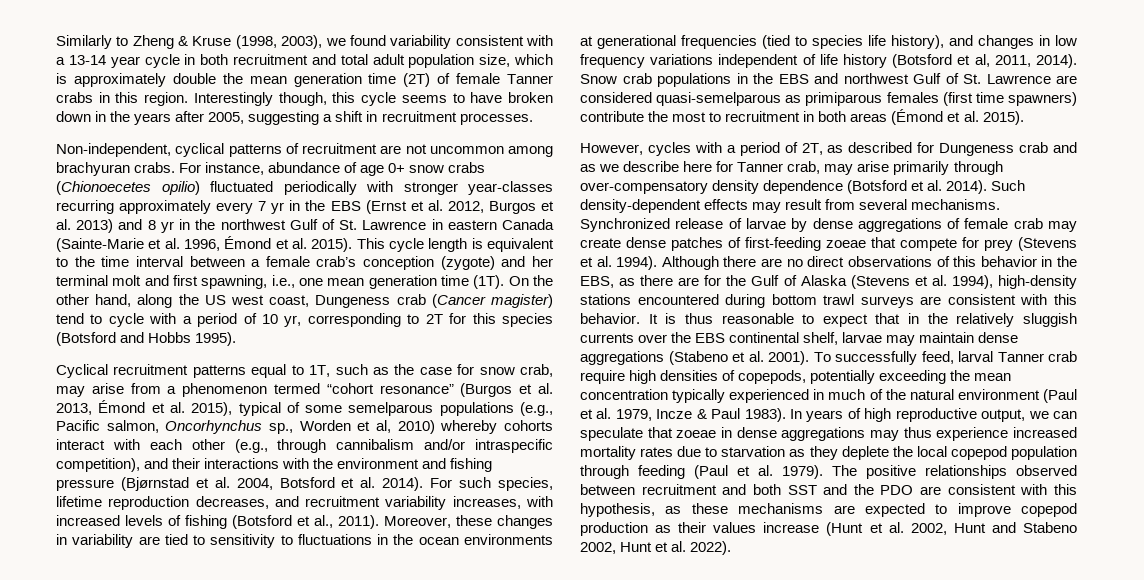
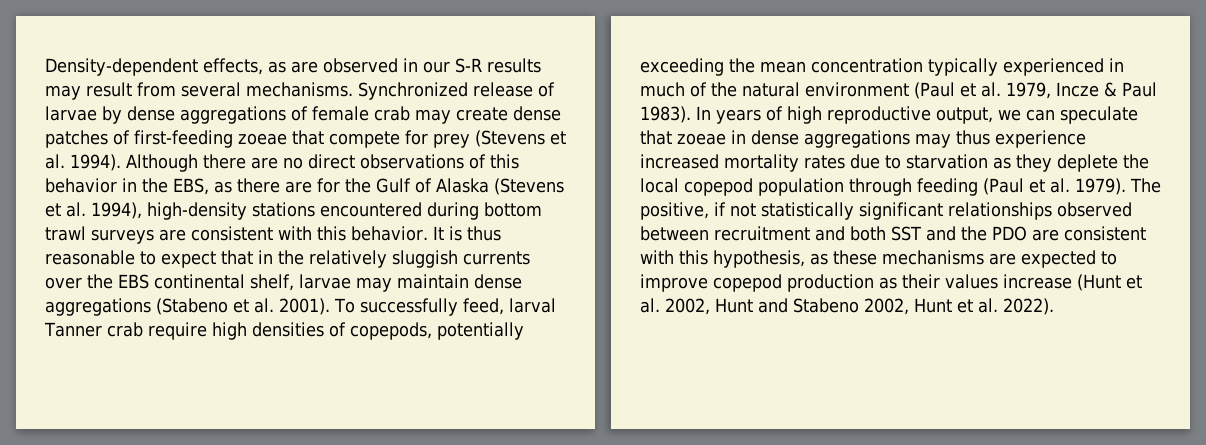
[56,35,554,49] [56,54,553,68] [56,73,553,87] [56,92,554,106] [56,111,533,125] [56,143,553,157] [56,162,486,176] [56,181,553,195] [56,200,555,214] [56,219,555,233] [56,236,554,252] [56,256,553,270] [56,275,553,289] [56,294,553,308] [56,313,554,327] [56,332,237,346] [56,364,554,378] [56,383,553,397] [56,400,553,416] [56,420,553,434] [56,439,553,453] [56,458,493,472] [56,477,554,491] [56,496,553,510] [56,515,553,529] [56,534,553,548] [580,35,1077,49] [580,54,1077,68] [580,73,1077,87] [580,92,1077,106] [580,109,1024,125] [580,142,1077,156] [580,161,1003,175] [580,180,1026,194] [580,199,749,213] Similarly to Zheng & Kruse (1998, 2003), we found variability consistent with a 13-14 year cycle in both recruitment and total adult population size, which is approximately double the mean generation time (2T) of female Tanner crabs in this region. Interestingly though, this cycle seems to have broken down in the years after 2005, suggesting a shift in recruitment processes. // Non-independent, cyclical patterns of recruitment are not uncommon among brachyuran crabs. For instance, abundance of age 0+ snow crabs (Chionoecetes opilio) fluctuated periodically with stronger year-classes recurring approximately every 7 yr in the EBS (Ernst et al. 2012, Burgos et al. 2013) and 8 yr in the northwest Gulf of St. Lawrence in eastern Canada (Sainte-Marie et al. 1996, Émond et al. 2015). This cycle length is equivalent to the time interval between a female crab’s conception (zygote) and her terminal molt and first spawning, i.e., one mean generation time (1T). On the other hand, along the US west coast, Dungeness crab (Cancer magister) tend to cycle with a period of 10 yr, corresponding to 2T for this species (Botsford and Hobbs 1995). // Cyclical recruitment patterns equal to 1T, such as the case for snow crab, may arise from a phenomenon termed “cohort resonance” (Burgos et al. 2013, Émond et al. 2015), typical of some semelparous populations (e.g., Pacific salmon, Oncorhynchus sp., Worden et al, 2010) whereby cohorts interact with each other (e.g., through cannibalism and/or intraspecific competition), and their interactions with the environment and fishing pressure (Bjørnstad et al. 2004, Botsford et al. 2014). For such species, lifetime reproduction decreases, and recruitment variability increases, with increased levels of fishing (Botsford et al., 2011). Moreover, these changes in variability are tied to sensitivity to fluctuations in the ocean environments at generational frequencies (tied to species life history), and changes in low frequency variations independent of life history (Botsford et al, 2011, 2014). Snow crab populations in the EBS and northwest Gulf of St. Lawrence are considered quasi-semelparous as primiparous females (first time spawners) contribute the most to recruitment in both areas (Émond et al. 2015). // However, cycles with a period of 2T, as described for Dungeness crab and as we describe here for Tanner crab, may arise primarily through over-compensatory density dependence (Botsford et al. 2014). Such density-dependent effects -> [45,58,541,76] Density-dependent effects, as are observed in our S-R results
[866,465,916,479] positive -> [640,202,943,220] positive, if not statistically significant

